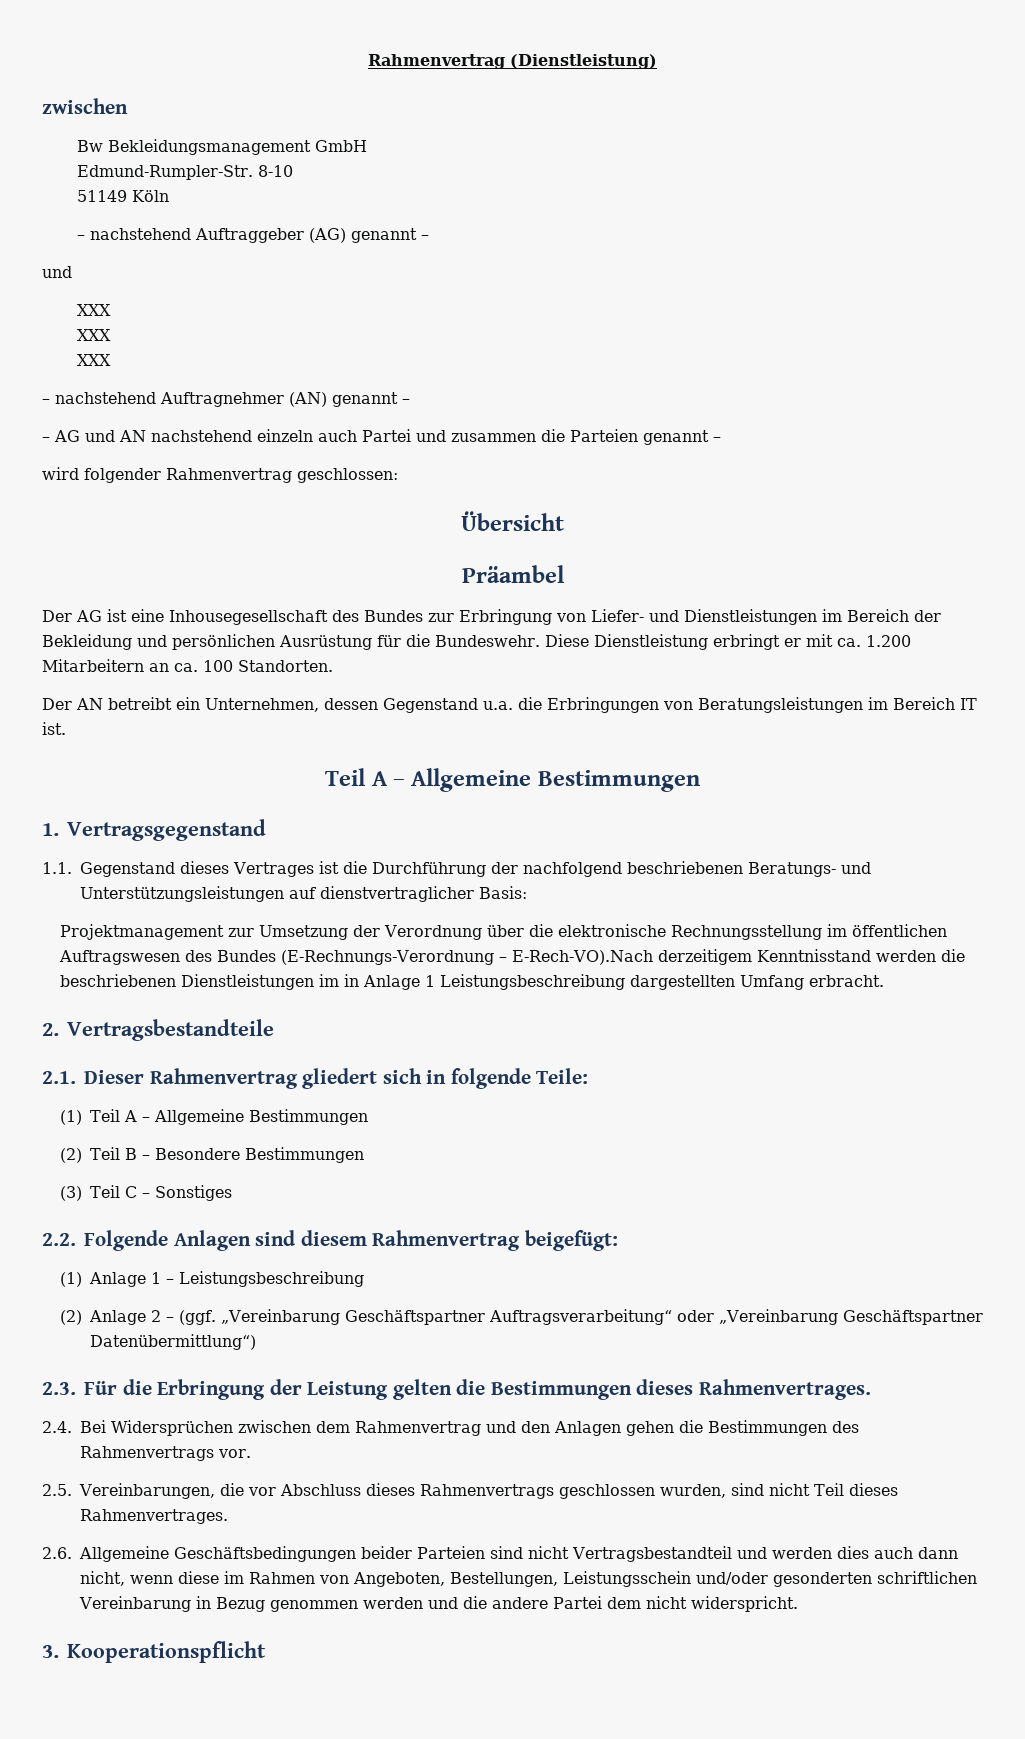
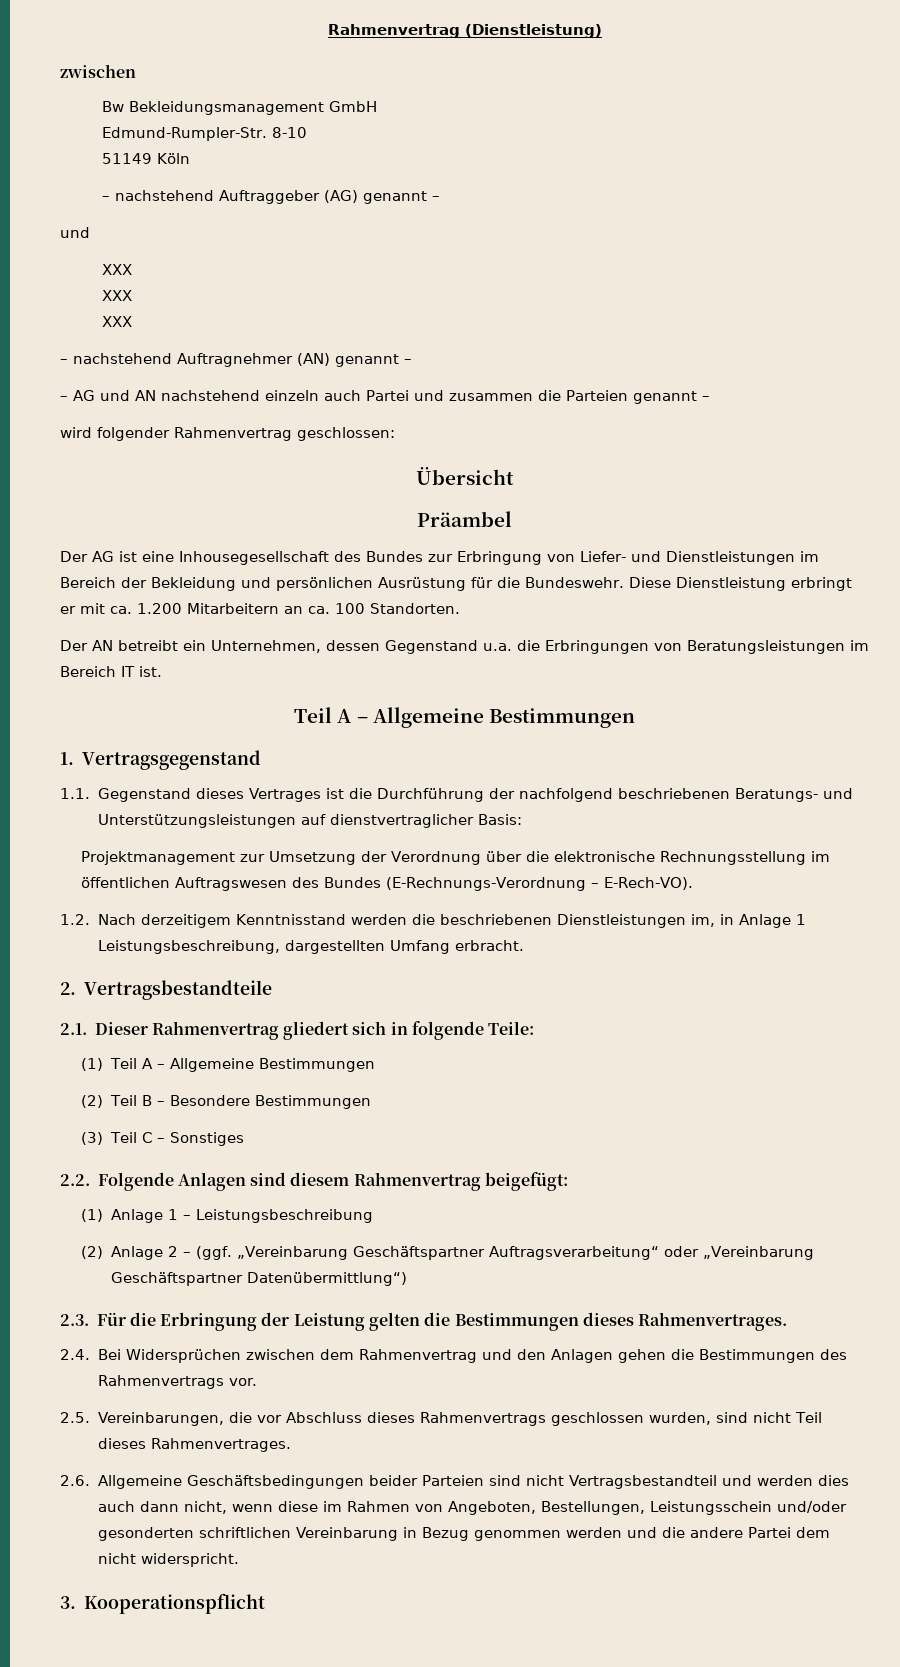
[511,950,653,965] E-Rech-VO).Nach -> [604,877,694,890] [60,914,136,925] E-Rech-VO). // 1.2. Nach
[318,974,339,987] im -> [690,914,715,927] im,
[439,974,625,990] Leistungsbeschreibung -> [97,940,280,954] Leistungsbeschreibung,

